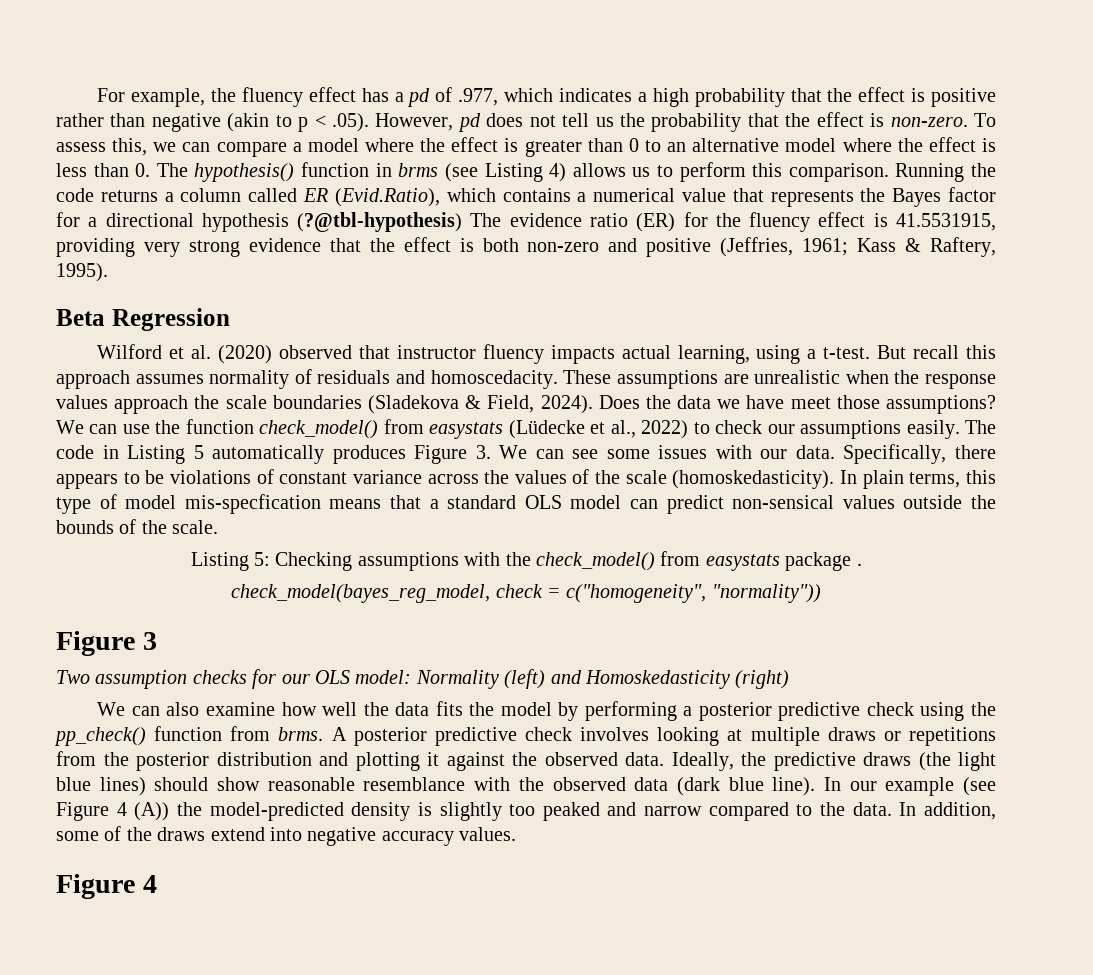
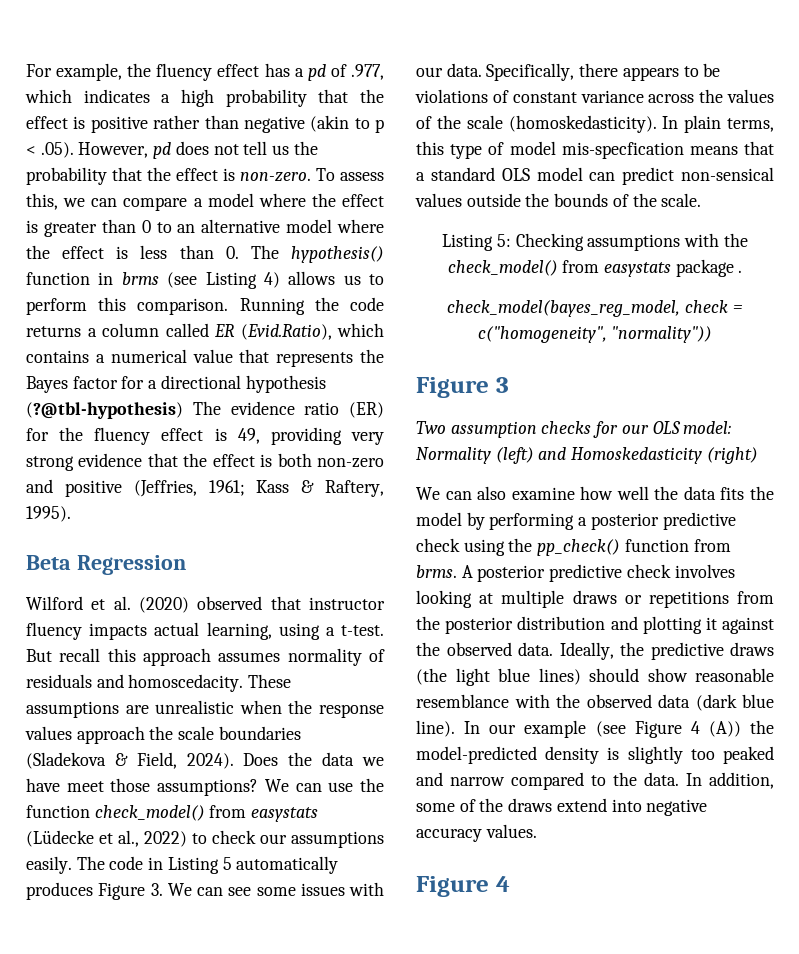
[896,213,997,231] 41.5531915, -> [237,428,260,444] 49,

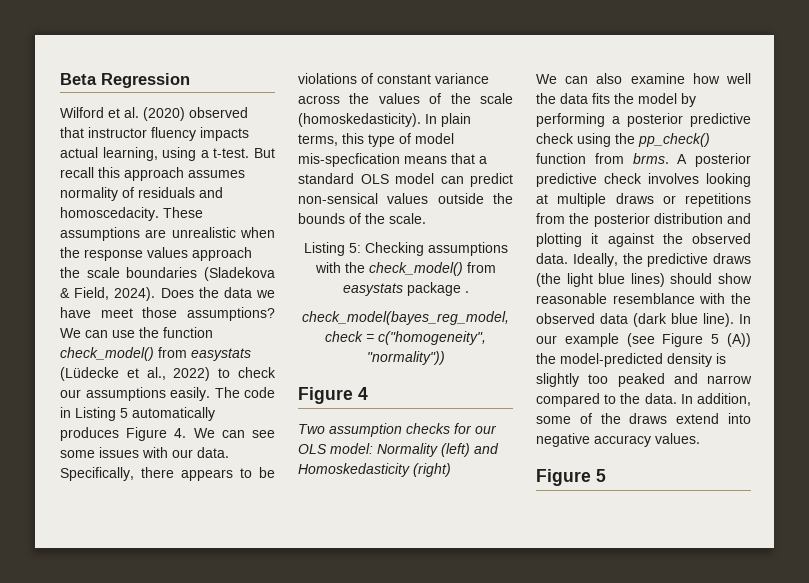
[26,63,384,81] [25,89,384,107] [26,115,384,133] [26,141,318,159] [26,167,384,185] [26,193,384,211] [26,219,384,237] [26,245,384,263] [26,271,384,289] [26,297,384,315] [26,323,384,340] [26,349,384,367] [26,375,326,393] [26,401,384,419] [26,427,385,445] [26,453,385,471] [26,479,384,497] [26,506,71,522] For example, the fluency effect has a pd of .977, which indicates a high probability that the effect is positive rather than negative (akin to p < .05). However, pd does not tell us the probability that the effect is non-zero. To assess this, we can compare a model where the effect is greater than 0 to an alternative model where the effect is less than 0. The hypothesis() function in brms (see Listing 4) allows us to perform this comparison. Running the code returns a column called ER (Evid.Ratio), which contains a numerical value that represents the Bayes factor for a directional hypothesis (?@tbl-hypothesis) The evidence ratio (ER) for the fluency effect is 49, providing very strong evidence that the effect is both non-zero and positive (Jeffries, 1961; Kass & Raftery, 1995). // -> (60, 79) none
[150,883,163,896] 3. -> [174,428,187,438] 4.
[495,377,509,393] 3 -> [358,387,368,400] 4
[690,721,700,734] 4 -> [711,334,720,344] 5
[495,876,510,892] 4 -> [596,469,606,482] 5

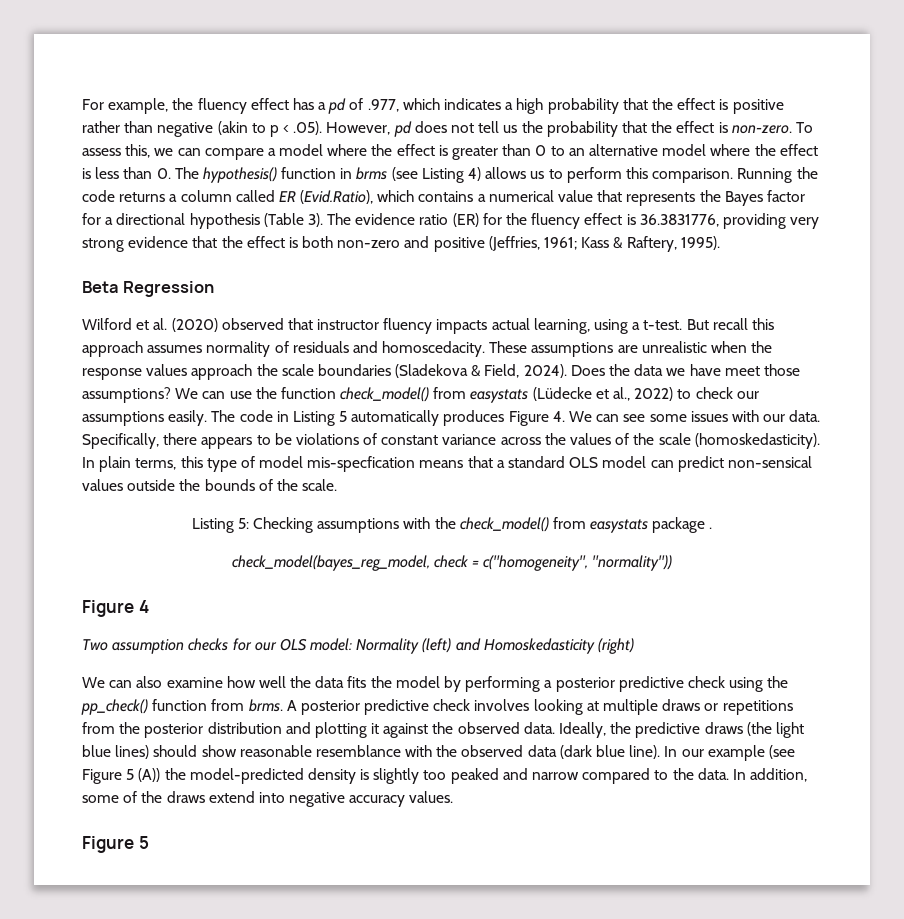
(60, 79) none -> [82,98,784,114] [82,121,813,137] [82,144,818,160] [82,167,818,183] [82,190,805,206] [82,213,820,229] [82,236,720,252] For example, the fluency effect has a pd of .977, which indicates a high probability that the effect is positive rather than negative (akin to p < .05). However, pd does not tell us the probability that the effect is non-zero. To assess this, we can compare a model where the effect is greater than 0 to an alternative model where the effect is less than 0. The hypothesis() function in brms (see Listing 4) allows us to perform this comparison. Running the code returns a column called ER (Evid.Ratio), which contains a numerical value that represents the Bayes factor for a directional hypothesis (Table 3). The evidence ratio (ER) for the fluency effect is 36.3831776, providing very strong evidence that the effect is both non-zero and positive (Jeffries, 1961; Kass & Raftery, 1995). //

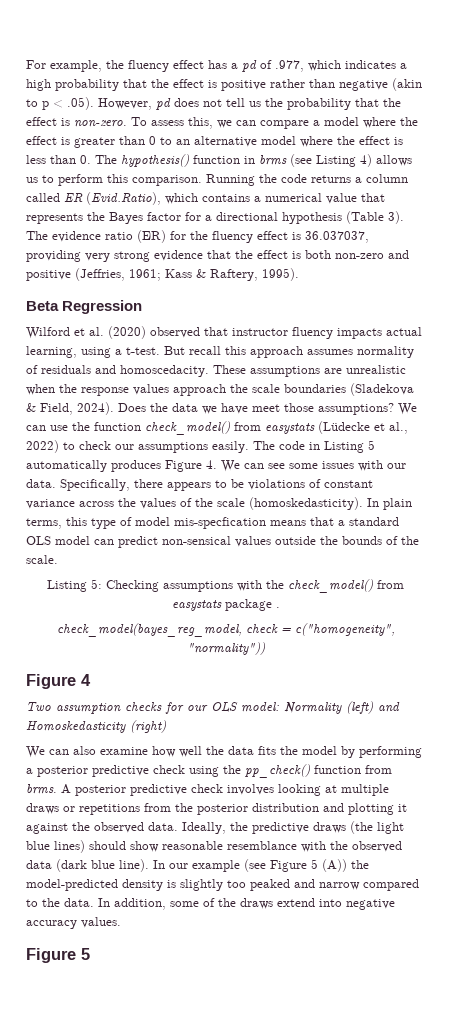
[639,214,719,227] 36.3831776, -> [305,231,369,243] 36.037037,

